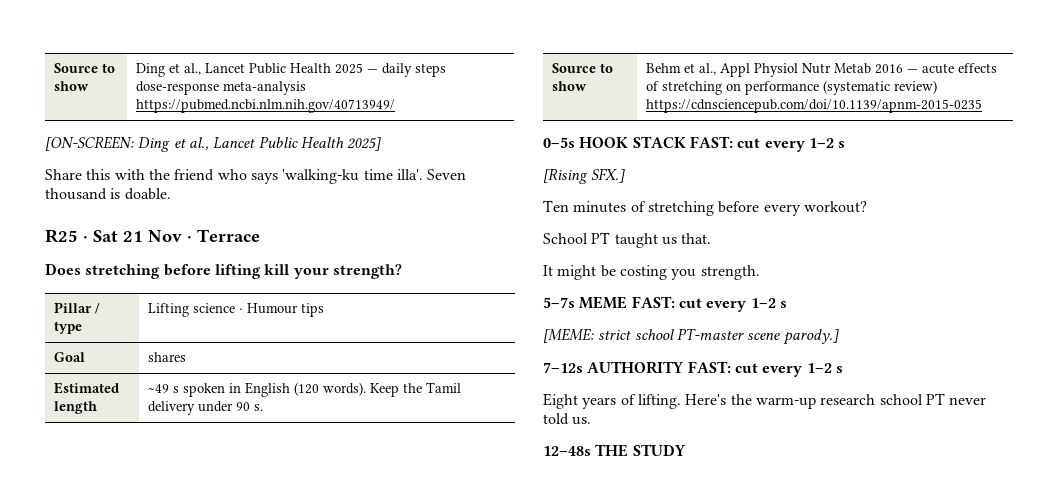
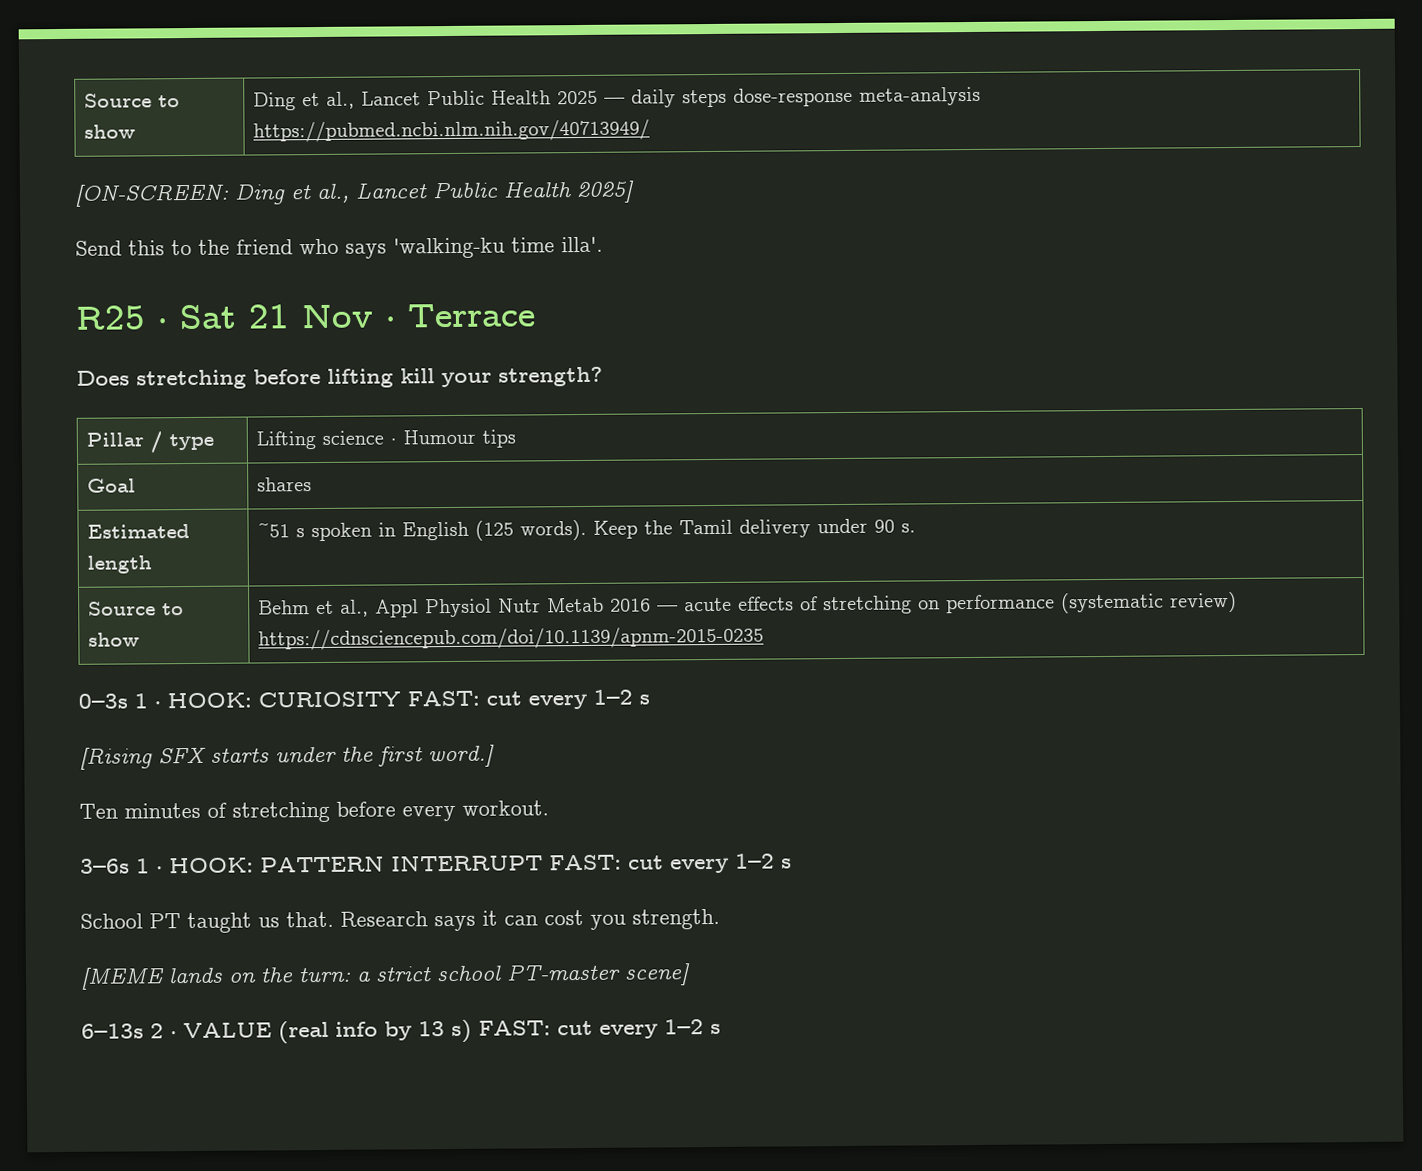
[45,169,145,180] Share this with -> [75,239,192,256] Send this to
[427,169,467,180] [45,188,171,200] Seven thousand is doable. -> (603, 244) none
[148,384,170,393] ~49 -> [256,522,290,538] ~51
[294,382,320,396] (120 -> [474,520,514,541] (125
[543,136,686,148] 0–5s HOOK STACK -> [78,691,401,709] 0–3s 1 · HOOK: CURIOSITY
[591,168,626,183] SFX.] -> [158,744,495,768] SFX starts under the first word.]
[803,201,867,213] workout? -> [462,800,549,816] [80,853,792,874] workout. // 3–6s 1 · HOOK: PATTERN INTERRUPT FAST: cut every 1–2 s
[543,265,760,280] [543,296,787,312] [543,328,839,345] [543,361,843,377] [543,393,987,409] [543,413,592,425] [543,444,685,457] // It might be costing you strength. // 5–7s MEME FAST: cut every 1–2 s // [MEME: strict school PT-master scene parody.] // 7–12s AUTHORITY FAST: cut every 1–2 s // Eight years of lifting. Here's the warm-up research school PT never told us. // 12–48s THE STUDY -> [340,908,720,932] [80,963,691,990] [81,1019,721,1044] Research says it can cost you strength. // [MEME lands on the turn: a strict school PT-master scene] // 6–13s 2 · VALUE (real info by 13 s) FAST: cut every 1–2 s

